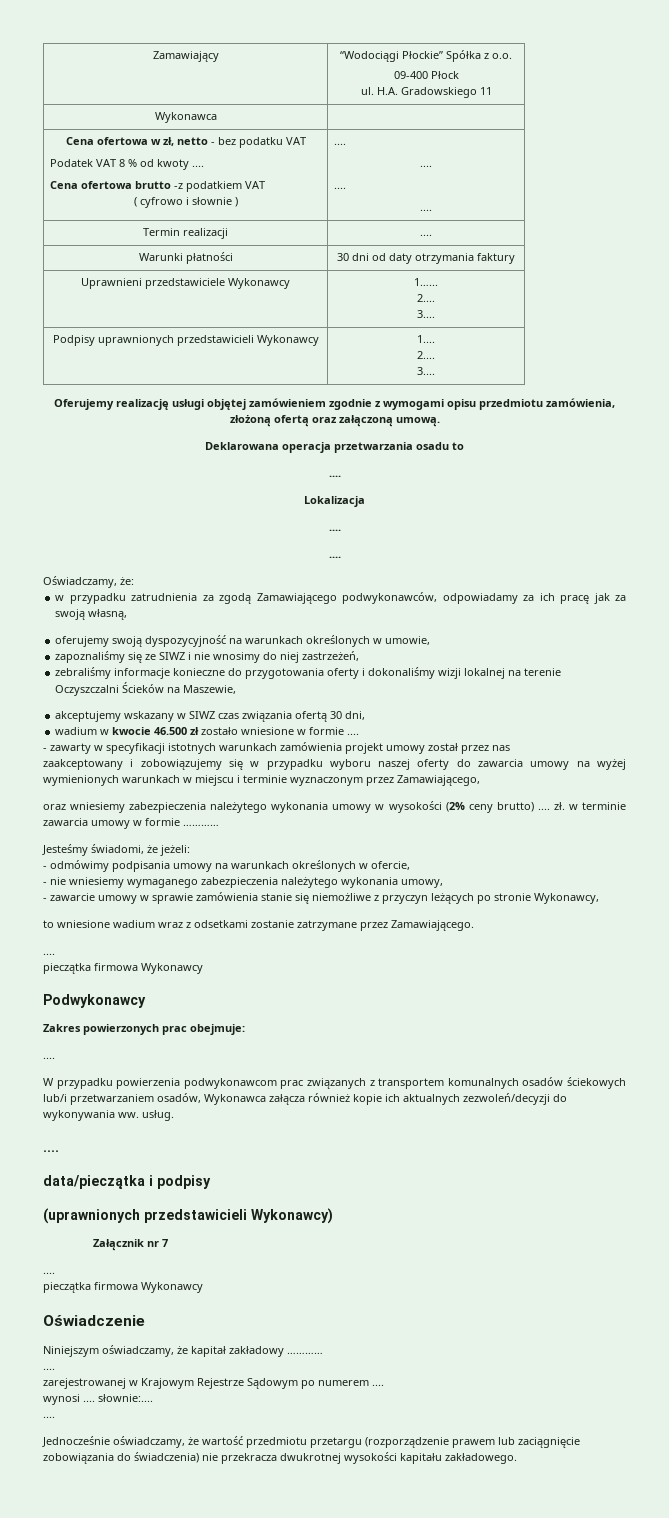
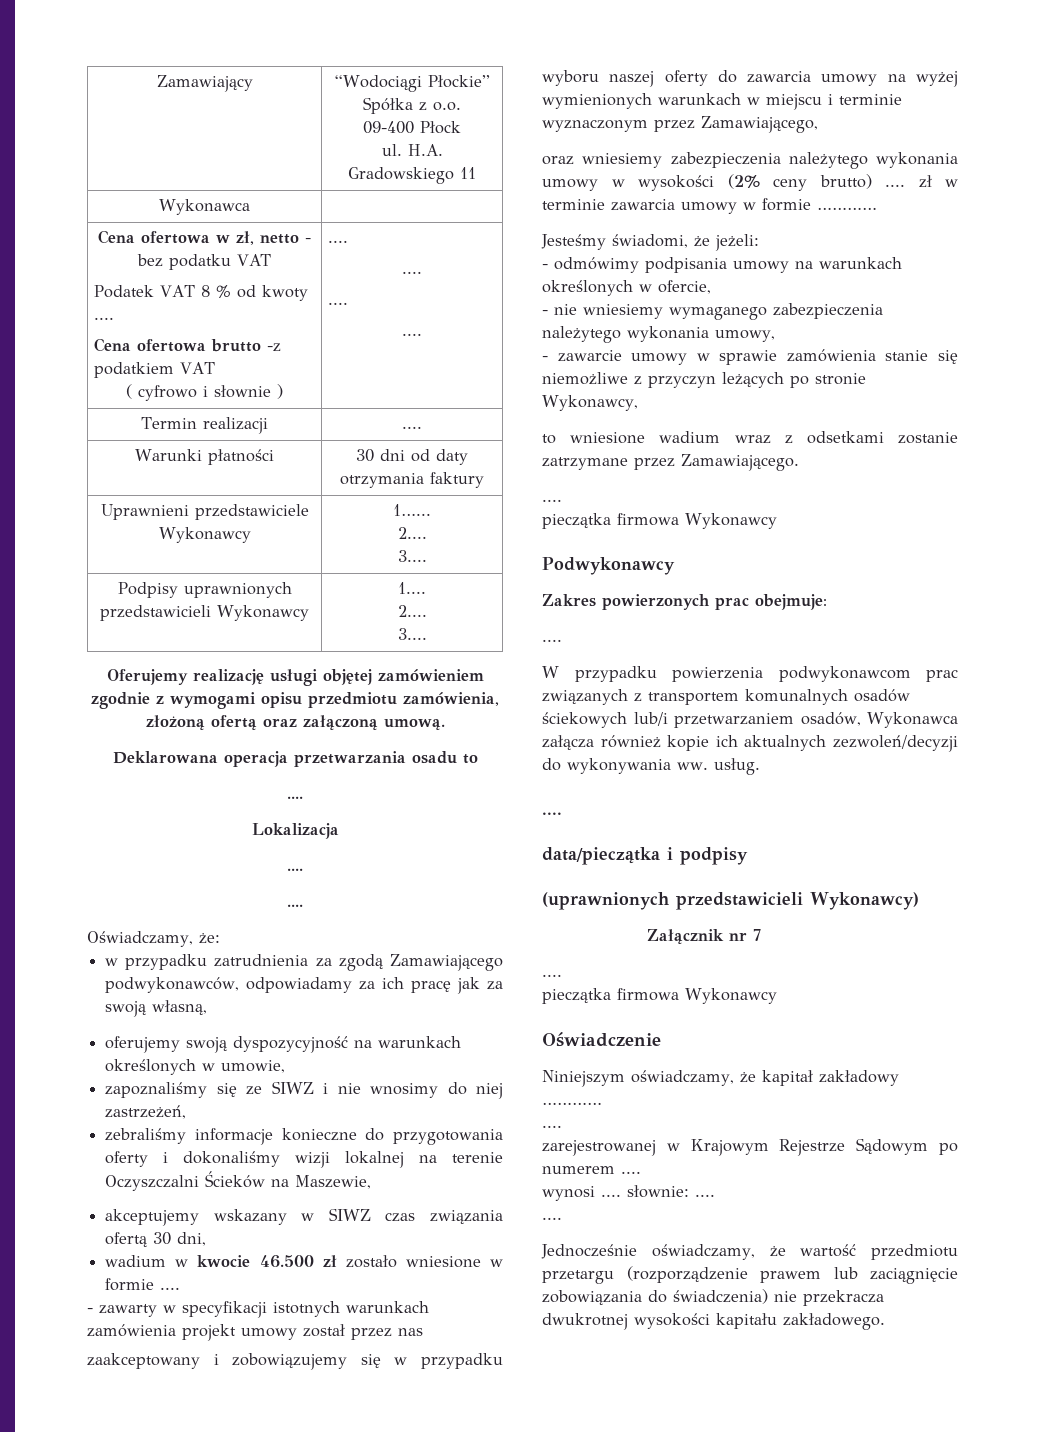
[553,802,565,810] zł. -> [918,175,933,188] zł
[98,1394,153,1402] słownie:.... -> [627,1185,715,1198] słownie: ....

